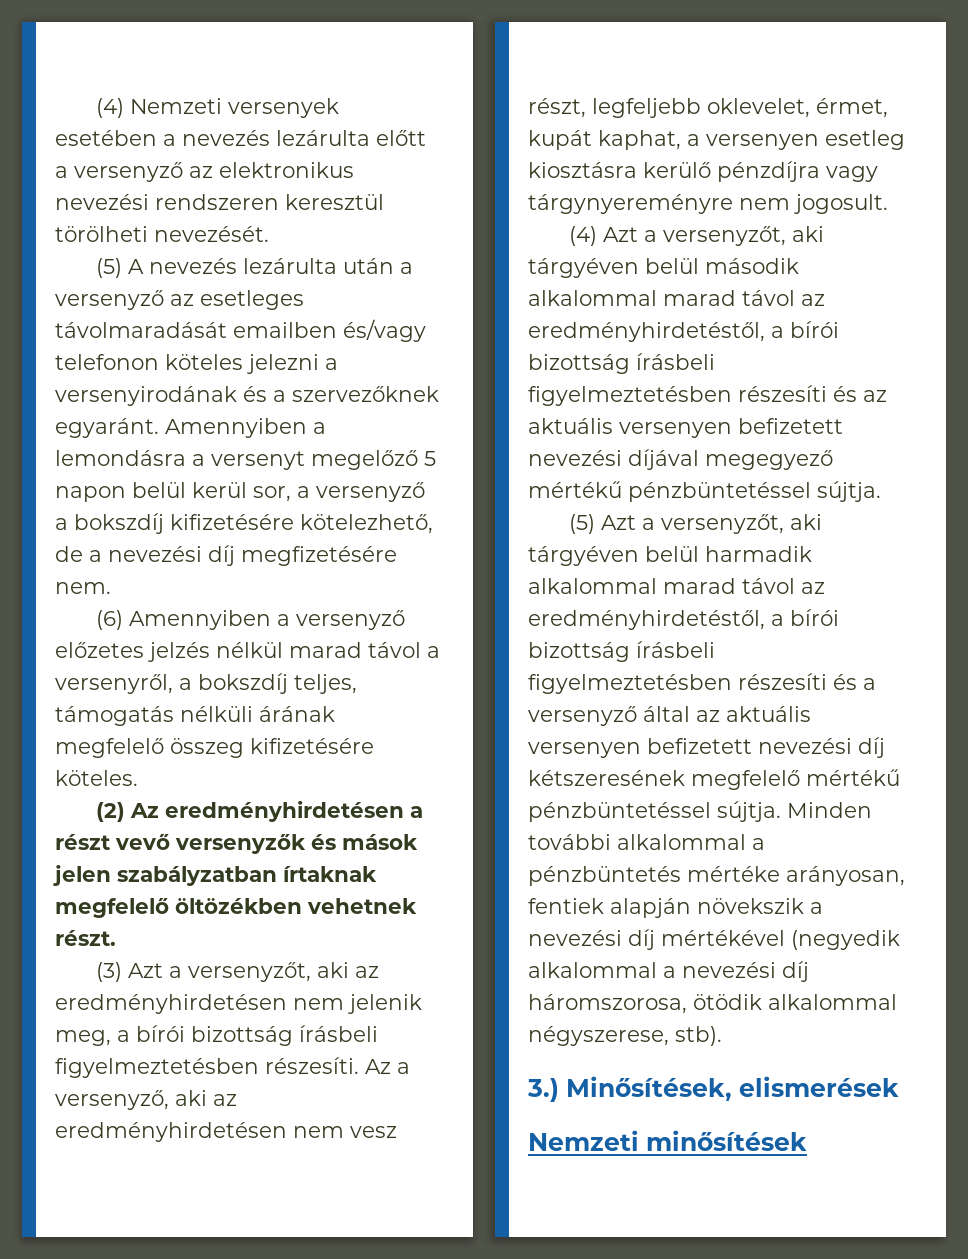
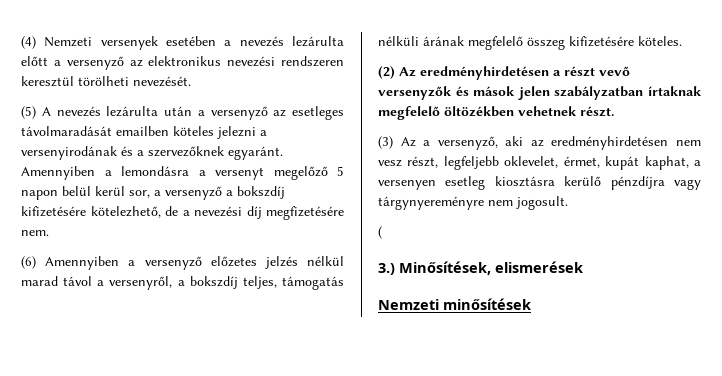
[343,319,426,342] [55,354,159,370] és/vagy telefonon -> (169, 131) none
[128,962,380,982] [55,994,422,1014] [55,1025,378,1046] [55,1057,359,1078] Azt a versenyzőt, aki az eredményhirdetésen nem jelenik meg, a bírói bizottság írásbeli figyelmeztetésben részesíti. -> (393, 142) none
[569,226,825,246] [528,258,799,278] [528,290,825,306] [528,321,839,342] [528,353,715,374] [528,385,887,406] [528,418,843,438] [528,449,833,470] [528,481,881,502] [569,514,823,534] [528,546,812,566] [528,578,825,594] [528,609,839,630] [528,641,715,662] [528,673,876,694] [528,706,811,726] [528,737,885,758] [528,769,900,790] [528,801,872,822] [528,834,765,850] [528,866,905,886] [528,898,823,918] [528,929,900,950] [528,961,809,982] [528,994,897,1014] [528,1026,722,1046] (4) Azt a versenyzőt, aki tárgyéven belül második alkalommal marad távol az eredményhirdetéstől, a bírói bizottság írásbeli figyelmeztetésben részesíti és az aktuális versenyen befizetett nevezési díjával megegyező mértékű pénzbüntetéssel sújtja. // (5) Azt a versenyzőt, aki tárgyéven belül harmadik alkalommal marad távol az eredményhirdetéstől, a bírói bizottság írásbeli figyelmeztetésben részesíti és a versenyző által az aktuális versenyen befizetett nevezési díj kétszeresének megfelelő mértékű pénzbüntetéssel sújtja. Minden további alkalommal a pénzbüntetés mértéke arányosan, fentiek alapján növekszik a nevezési díj mértékével (negyedik alkalommal a nevezési díj háromszorosa, ötödik alkalommal négyszerese, stb). -> [378,226,382,239] (

